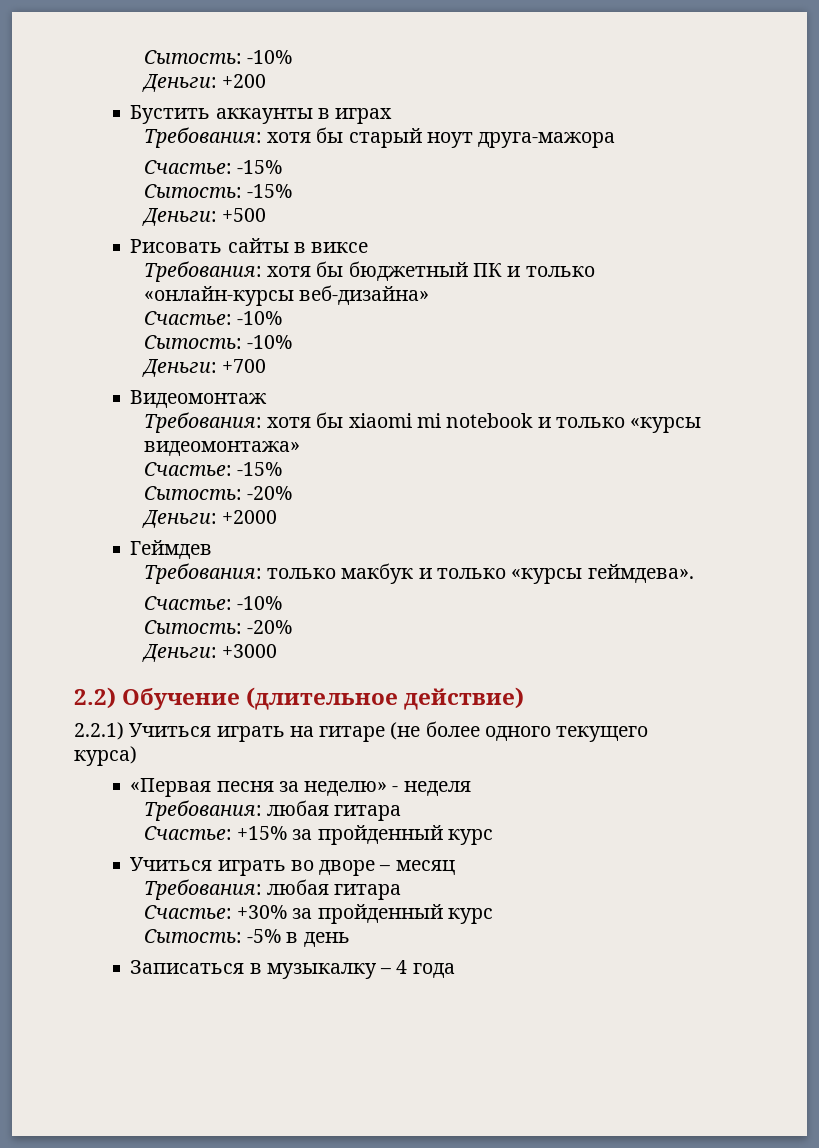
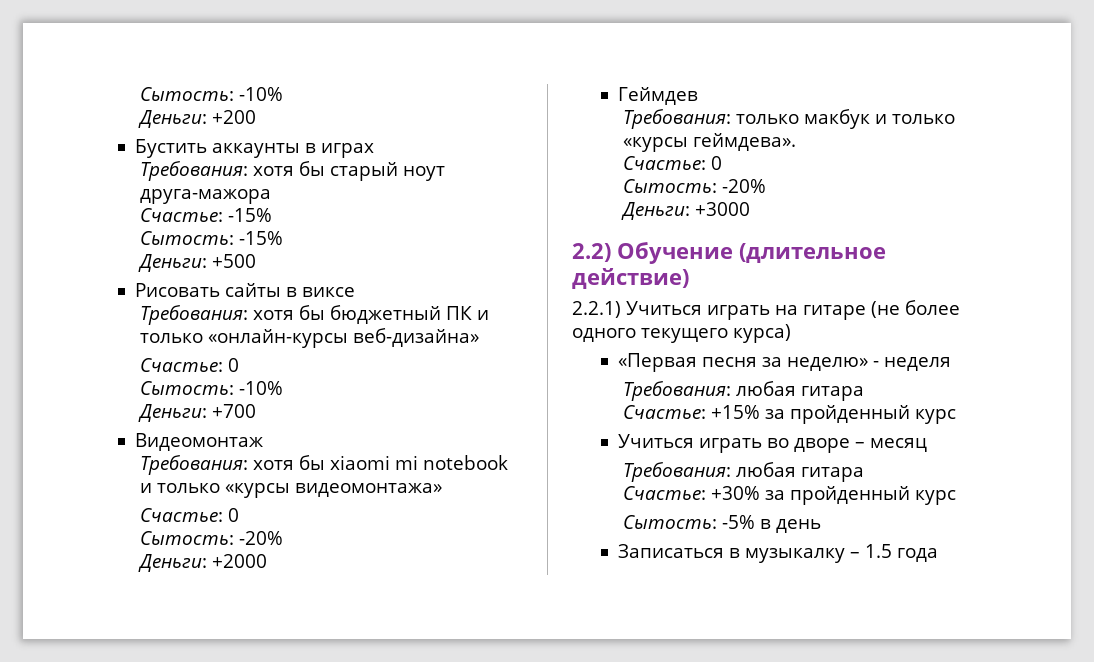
[237,311,283,325] -10% -> [228,358,240,372] 0
[237,462,283,476] -15% -> [228,508,240,522] 0
[237,596,283,610] -10% -> [711,156,723,170] 0
[396,960,408,974] 4 -> [865,544,893,558] 1.5

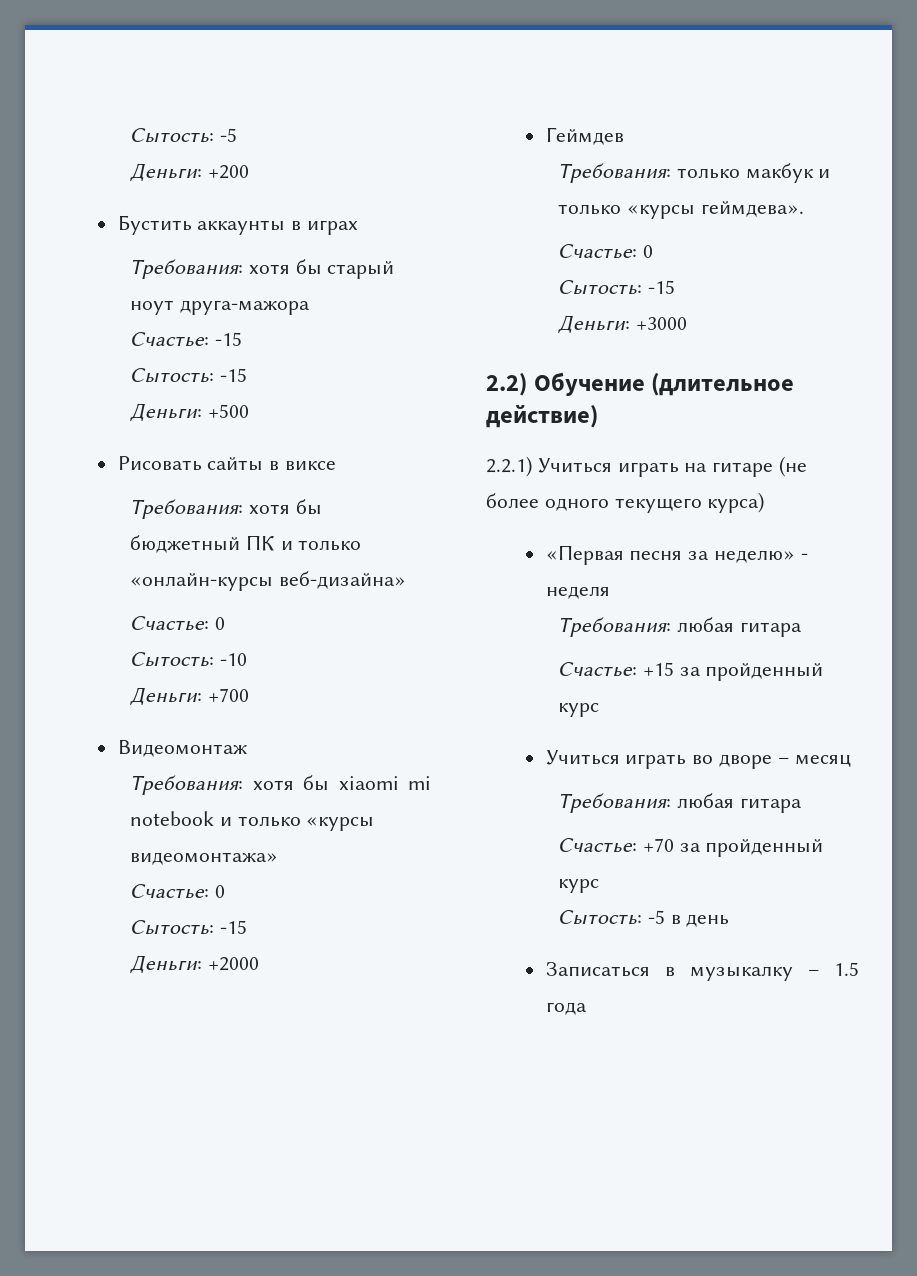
[140,87,284,101] Сытость: -10% -> [129,128,237,143] Сытость: -5
[228,208,273,222] [140,231,284,245] -15% // Сытость: -15% -> [214,332,242,346] [129,368,247,383] -15 // Сытость: -15
[239,381,284,395] -10% -> [219,653,247,666] -10
[239,531,284,545] -20% -> [219,920,247,934] -15
[722,179,767,193] -20% -> [647,280,675,294] -15
[711,405,761,419] +15% -> [642,662,674,676] +15
[711,486,761,500] +30% -> [642,838,674,852] +70
[722,515,756,529] -5% -> [647,910,665,924] -5

